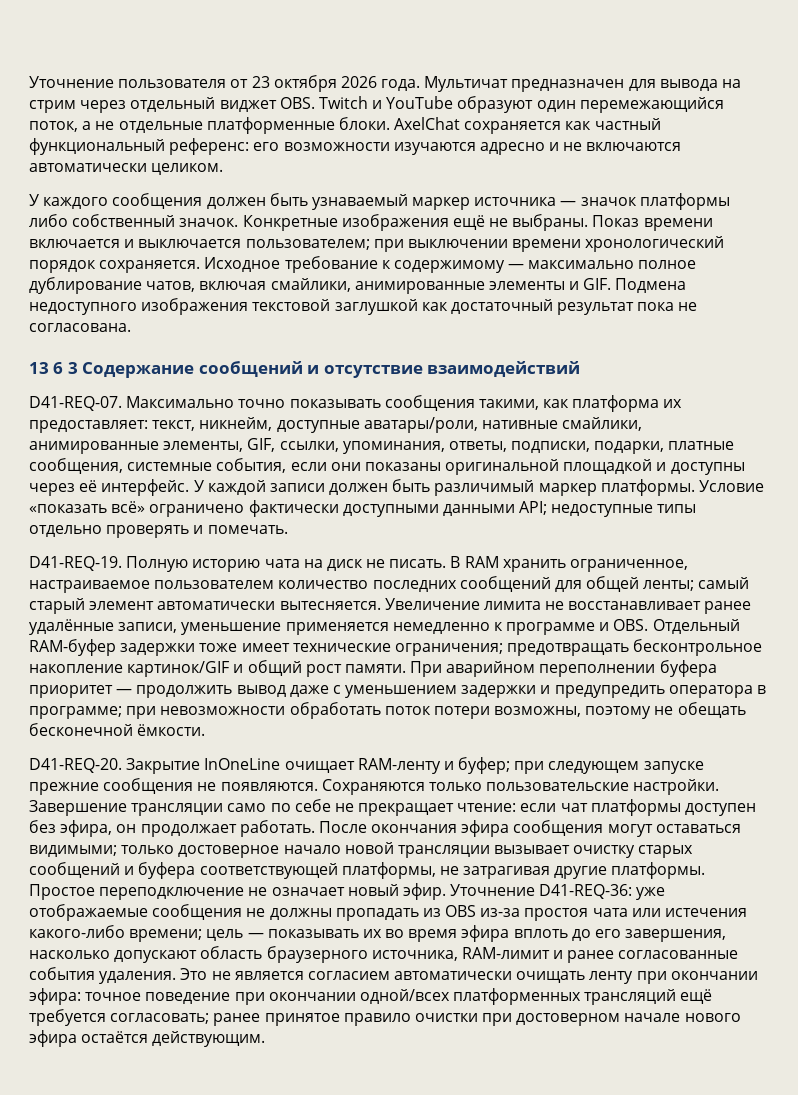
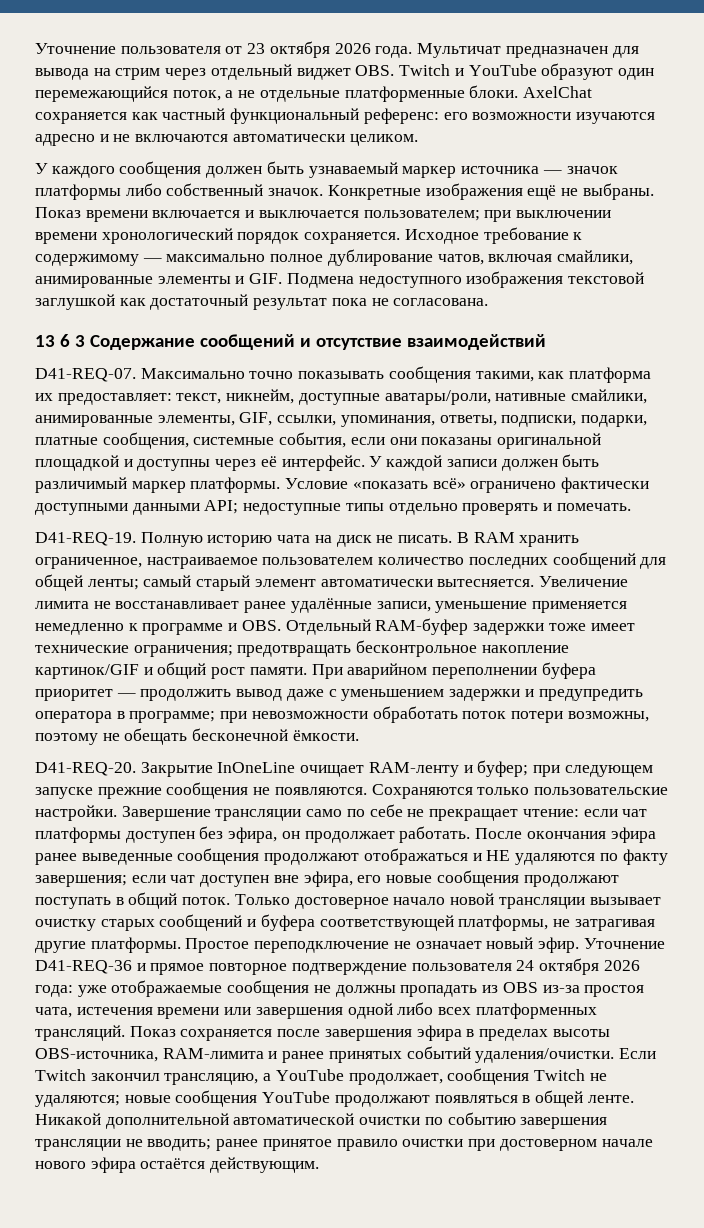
[513,820,741,837] [29,845,175,857] сообщения могут оставаться видимыми; только -> [35,848,668,865] [35,870,619,887] [35,892,290,909] ранее выведенные сообщения продолжают отображаться и НЕ удаляются по факту завершения; если чат доступен вне эфира, его новые сообщения продолжают поступать в общий поток. Только
[539,884,633,899] D41-REQ-36: -> [35,958,640,975] [35,985,73,997] D41-REQ-36 и прямое повторное подтверждение пользователя 24 октября 2026 года:
[592,908,748,917] [29,925,727,942] [29,946,739,963] [29,967,758,984] [29,988,713,1005] [29,1009,210,1026] чата или истечения какого-либо времени; цель — показывать их во время эфира вплоть до его завершения, насколько допускают область браузерного источника, RAM-лимит и ранее согласованные события удаления. Это не является согласием автоматически очищать ленту при окончании эфира: точное поведение при окончании одной/всех платформенных трансляций ещё требуется согласовать; -> [35,1002,597,1019] [35,1025,610,1041] [35,1046,657,1063] [35,1068,607,1085] [35,1090,634,1107] [35,1112,608,1129] [35,1139,212,1151] чата, истечения времени или завершения одной либо всех платформенных трансляций. Показ сохраняется после завершения эфира в пределах высоты OBS-источника, RAM-лимита и ранее принятых событий удаления/очистки. Если Twitch закончил трансляцию, а YouTube продолжает, сообщения Twitch не удаляются; новые сообщения YouTube продолжают появляться в общей ленте. Никакой дополнительной автоматической очистки по событию завершения трансляции не вводить;

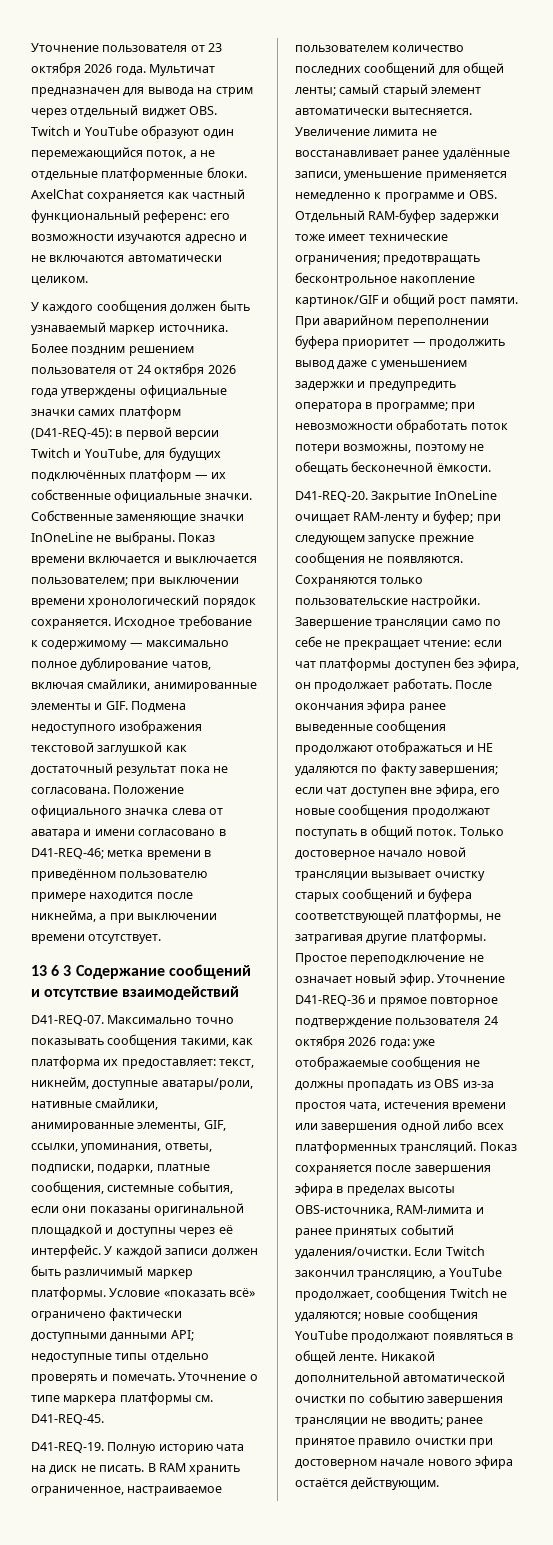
[461,166,618,174] [35,183,557,200] источника — значок платформы либо собственный значок. Конкретные изображения ещё -> [158,325,228,332] [31,344,194,356] [31,363,236,377] [31,385,227,398] [31,406,181,419] [31,427,220,440] [31,447,221,461] [31,469,227,482] [31,489,252,503] [31,510,244,524] [31,532,93,542] источника. Более поздним решением пользователя от 24 октября 2026 года утверждены официальные значки самих платформ (D41-REQ-45): в первой версии Twitch и YouTube, для будущих подключённых платформ — их собственные официальные значки. Собственные заменяющие значки InOneLine
(489, 302) none -> [113,785,185,794] [31,805,224,818] [31,829,226,839] [31,848,212,860] [31,869,208,881] [31,892,193,902] [31,910,218,923] [31,934,162,944] Положение официального значка слева от аватара и имени согласовано в D41-REQ-46; метка времени в приведённом пользователю примере находится после никнейма, а при выключении времени отсутствует.
(631, 507) none -> [178,1372,258,1381] [31,1392,214,1405] [31,1414,104,1425] Уточнение о типе маркера платформы см. D41-REQ-45.

